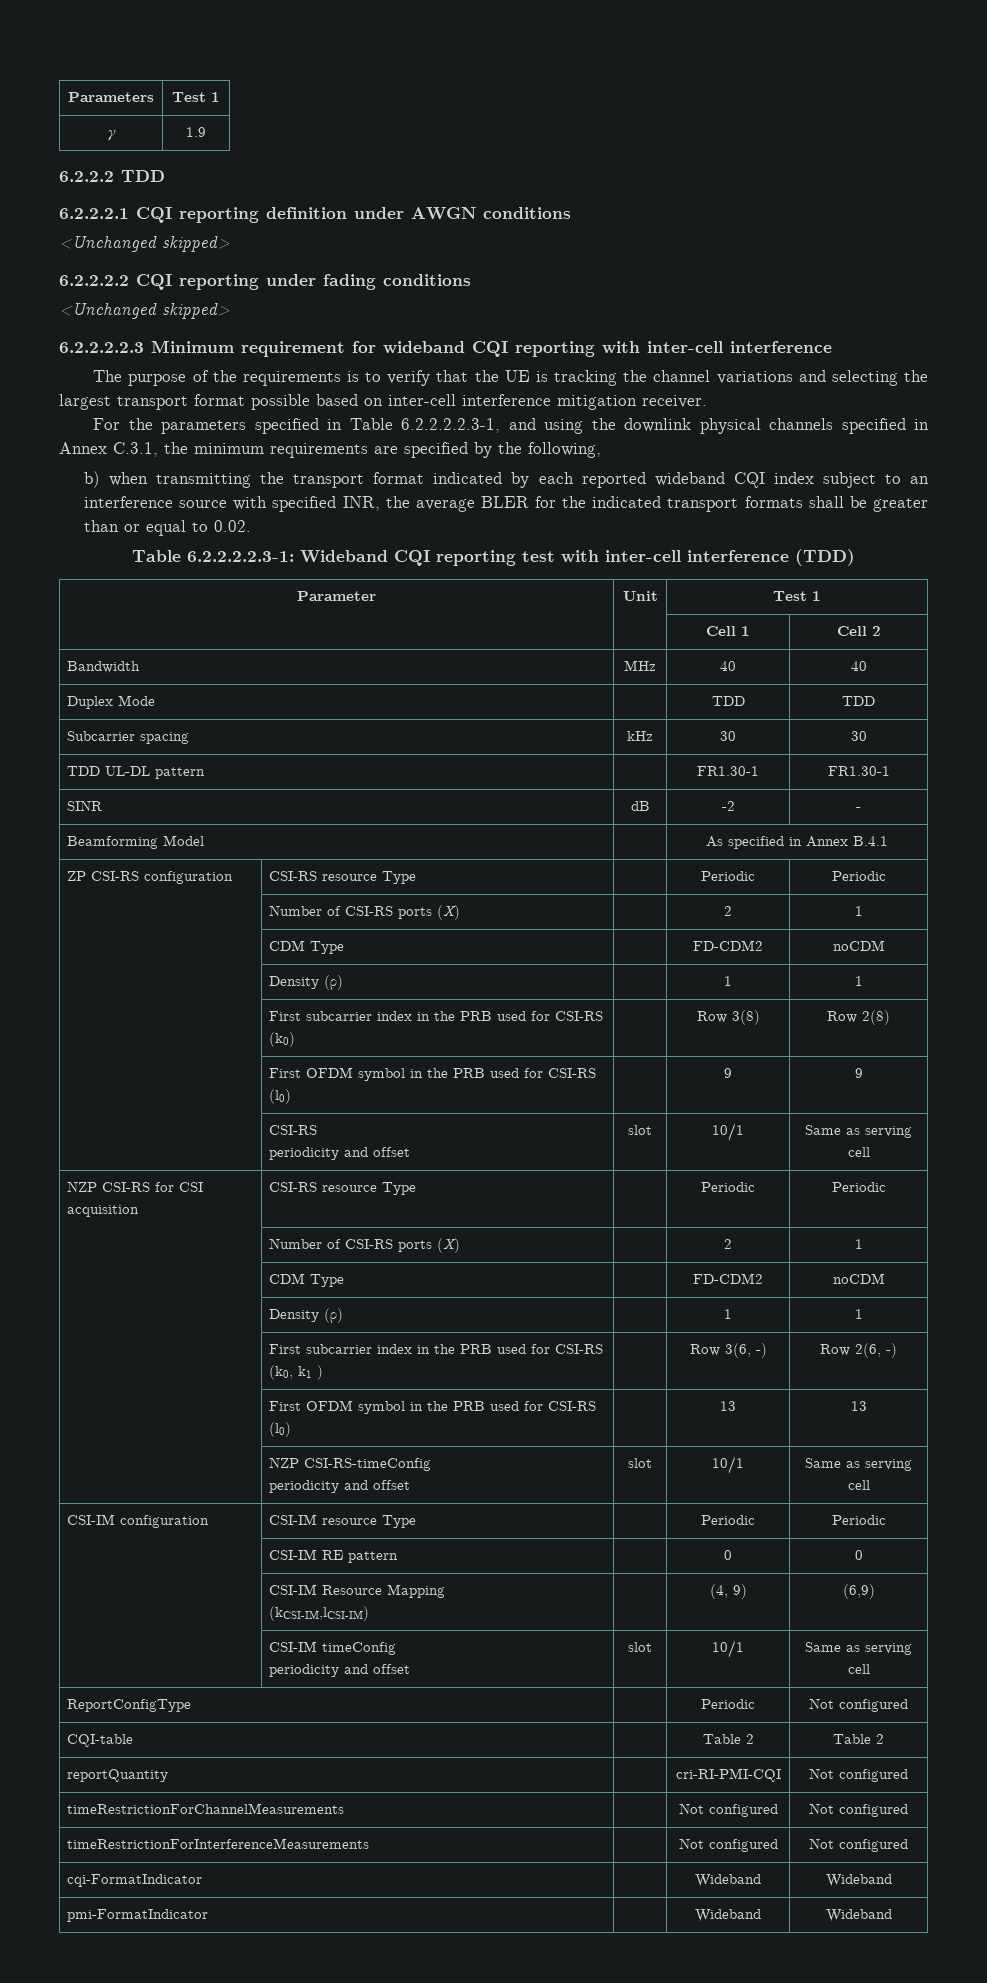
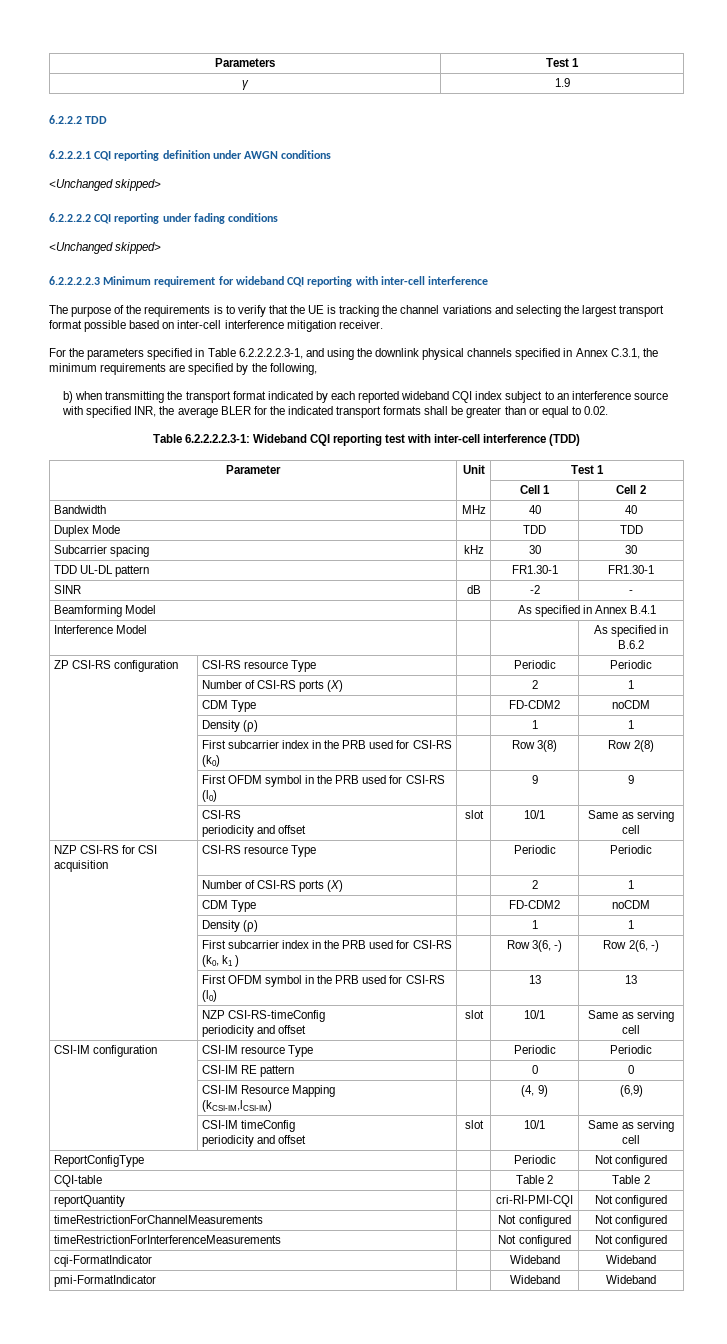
(888, 841) none -> [53,625,147,634] [593,625,669,637] [618,640,644,649] // Interference Model | | | As specified in B.6.2

